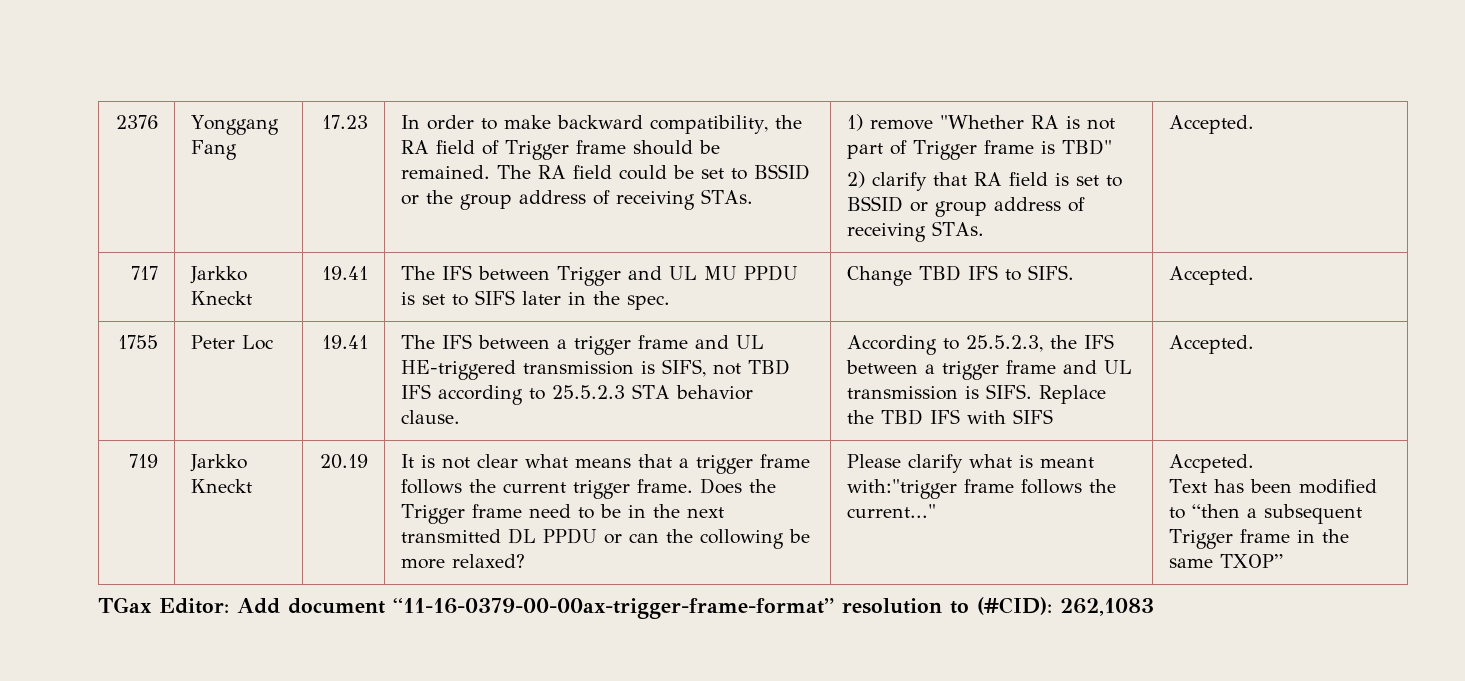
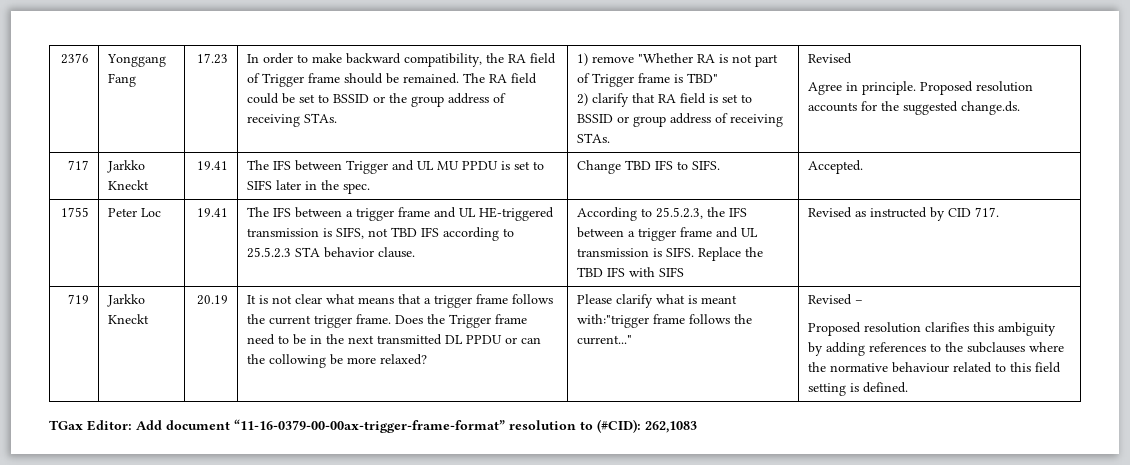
[1168,115,1254,134] Accepted. -> [808,53,853,64] [808,81,1034,95] [808,101,1021,115] Revised // Agree in principle. Proposed resolution accounts for the suggested change.ds.
[1168,335,1254,354] Accepted. -> [808,207,1000,221] Revised as instructed by CID 717.
[1168,454,1254,473] [1168,479,1377,494] [1168,504,1362,524] [1168,529,1349,549] [1168,554,1283,568] Accpeted. // Text has been modified to “then a subsequent Trigger frame in the same TXOP” -> [808,294,864,305] [808,322,1057,336] [808,342,1065,356] [808,362,1062,373] [808,382,909,396] Revised – // Proposed resolution clarifies this ambiguity by adding references to the subclauses where the normative behaviour related to this field setting is defined.

